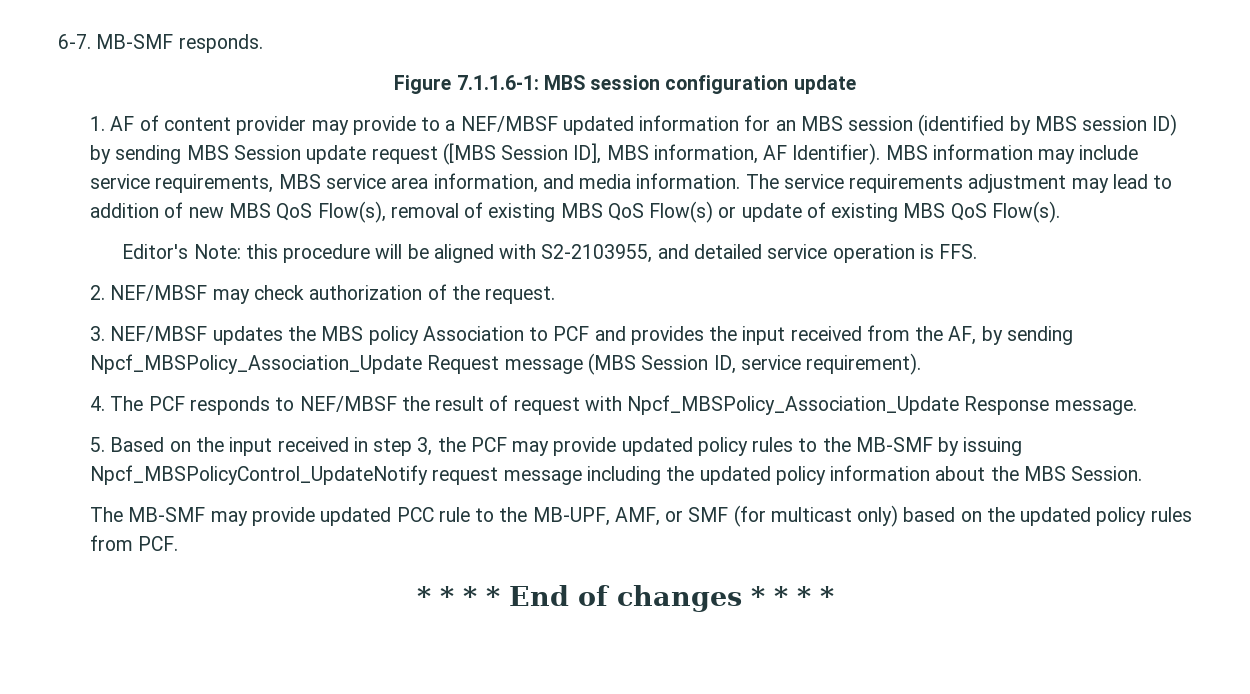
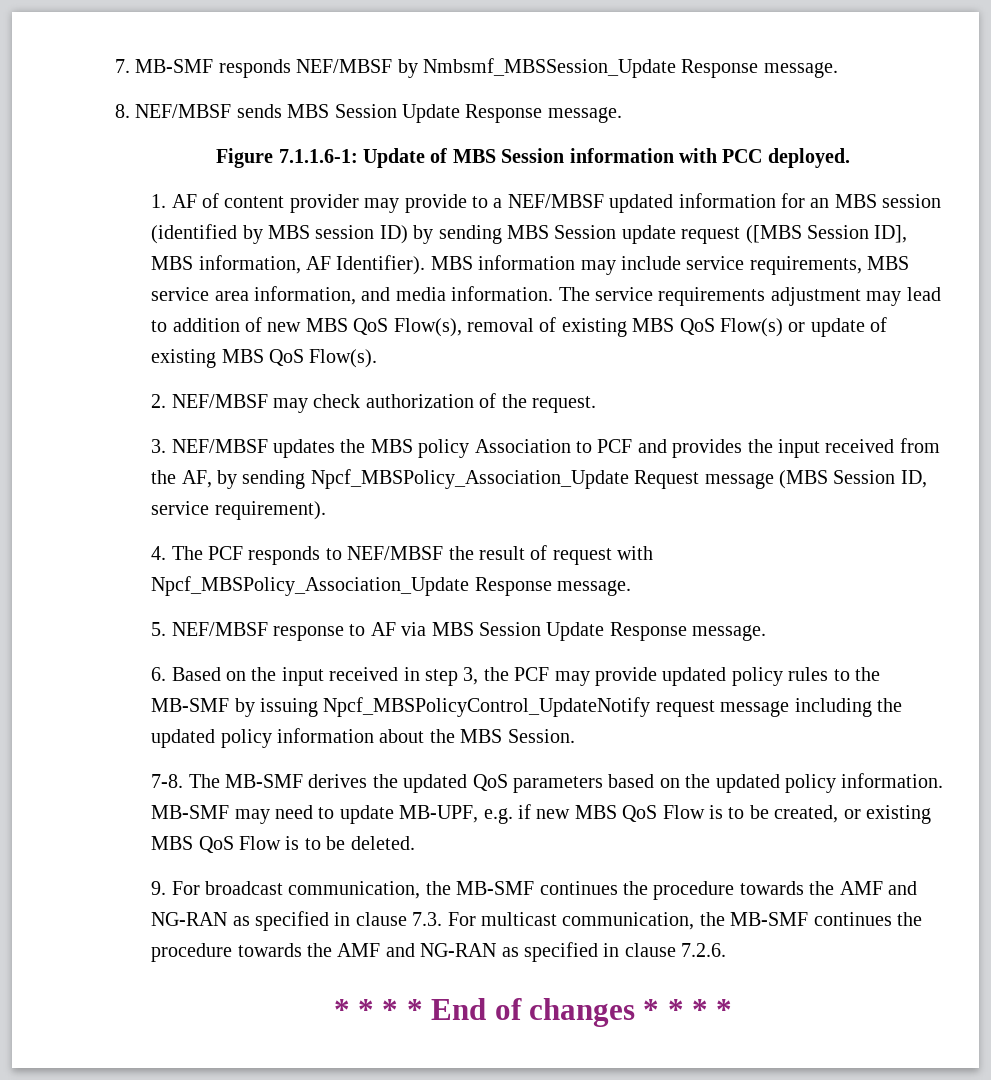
[58,34,263,53] [394,75,856,94] 6-7. MB-SMF responds. // Figure 7.1.1.6-1: MBS session configuration update -> [115,58,838,78] [115,104,622,123] [216,148,850,168] 7. MB-SMF responds NEF/MBSF by Nmbsmf_MBSSession_Update Response message. // 8. NEF/MBSF sends MBS Session Update Response message. // Figure 7.1.1.6-1: Update of MBS Session information with PCC deployed.
[122,244,978,263] // Editor's Note: this procedure will be aligned with S2-2103955, and detailed service operation is FFS. -> (378, 358) none
(106, 444) none -> [171,622,767,641] [151,667,167,681] NEF/MBSF response to AF via MBS Session Update Response message. // 6.
(1143, 473) none -> [151,774,184,788] 7-8.
[210,505,899,527] may provide updated PCC rule to the MB-UPF, AMF, or SMF (for multicast only) -> [308,774,603,793] derives the updated QoS parameters
[1150,507,1192,522] [90,535,179,551] rules from PCF. -> [841,773,944,788] [151,804,931,824] [151,836,415,853] [151,881,917,900] [151,911,922,931] [151,942,727,962] information. MB-SMF may need to update MB-UPF, e.g. if new MBS QoS Flow is to be created, or existing MBS QoS Flow is to be deleted. // 9. For broadcast communication, the MB-SMF continues the procedure towards the AMF and NG-RAN as specified in clause 7.3. For multicast communication, the MB-SMF continues the procedure towards the AMF and NG-RAN as specified in clause 7.2.6.

